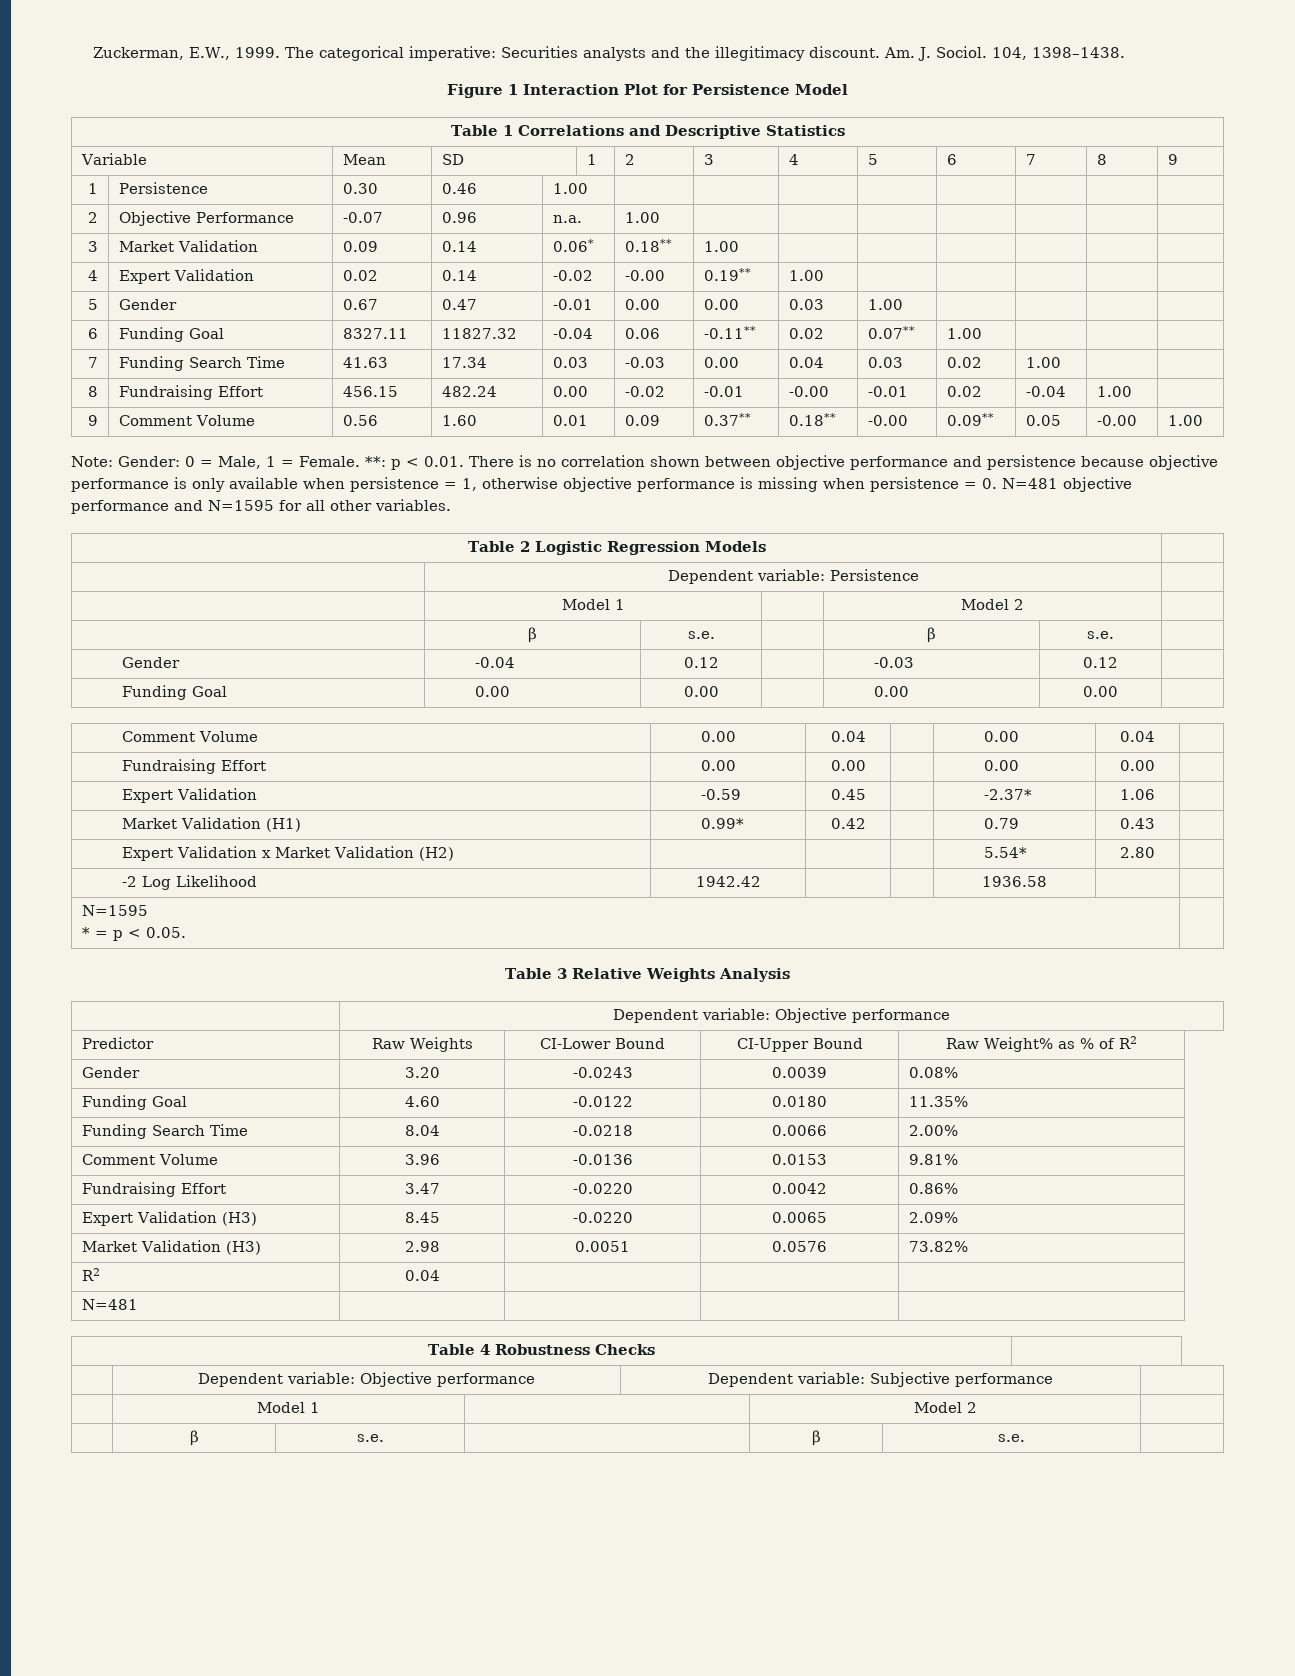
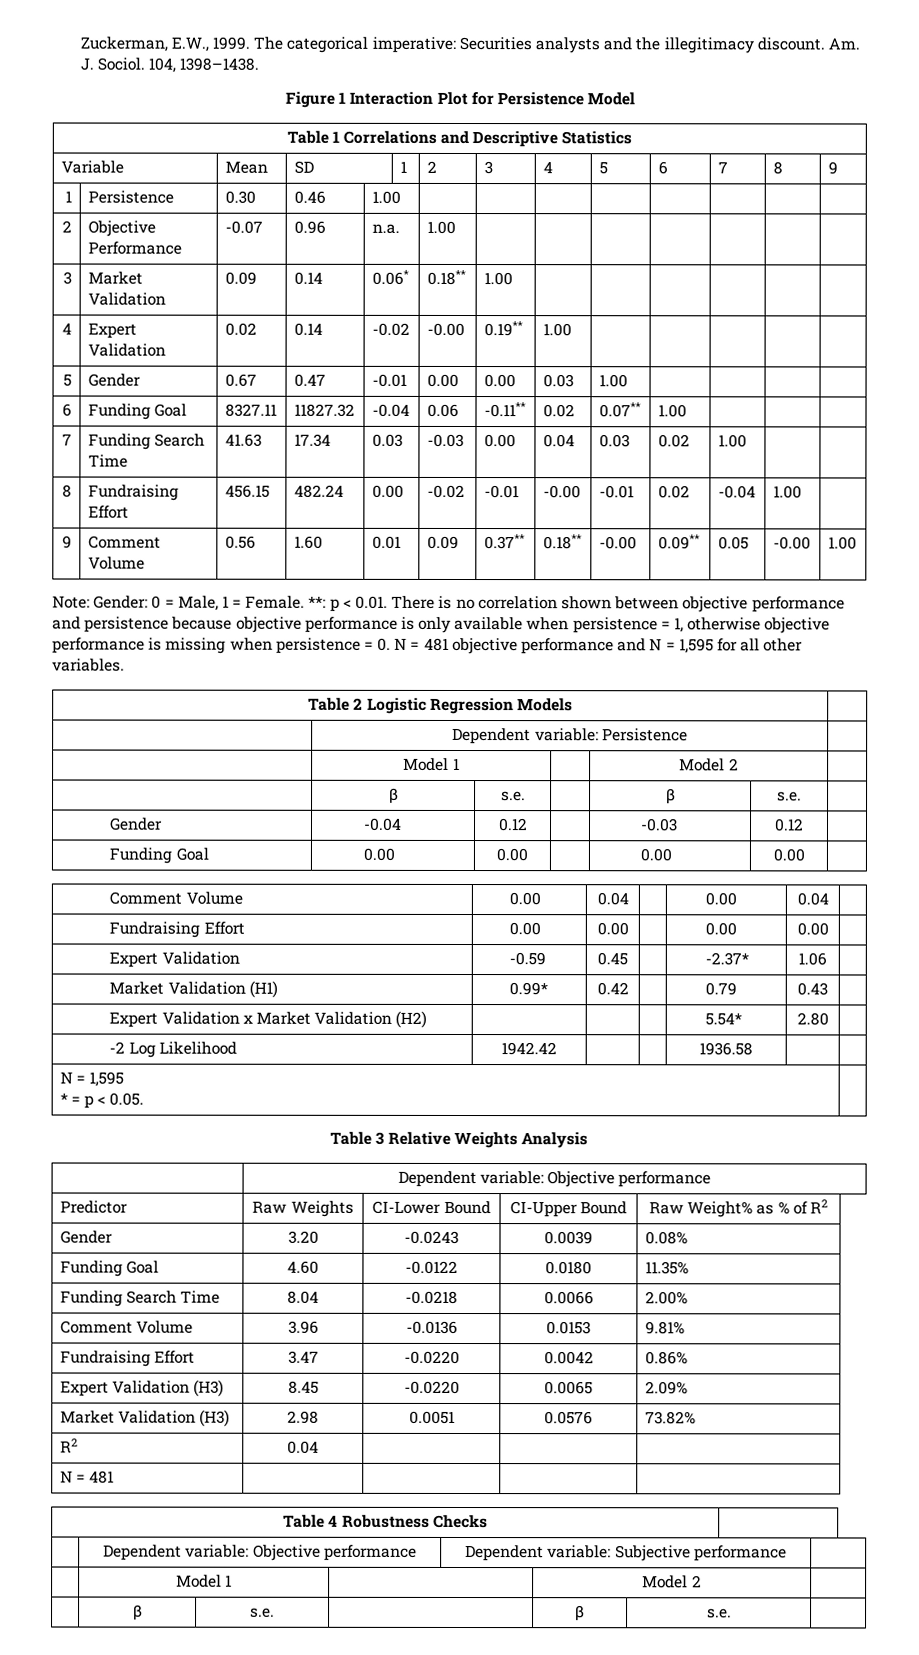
[1002,477,1132,492] [71,500,274,514] N=481 objective performance and N=1595 -> [394,637,714,655] N = 481 objective performance and N = 1,595
[81,905,148,916] N=1595 -> [59,1071,124,1087] N = 1,595
[81,1299,138,1310] N=481 -> [59,1470,114,1484] N = 481

